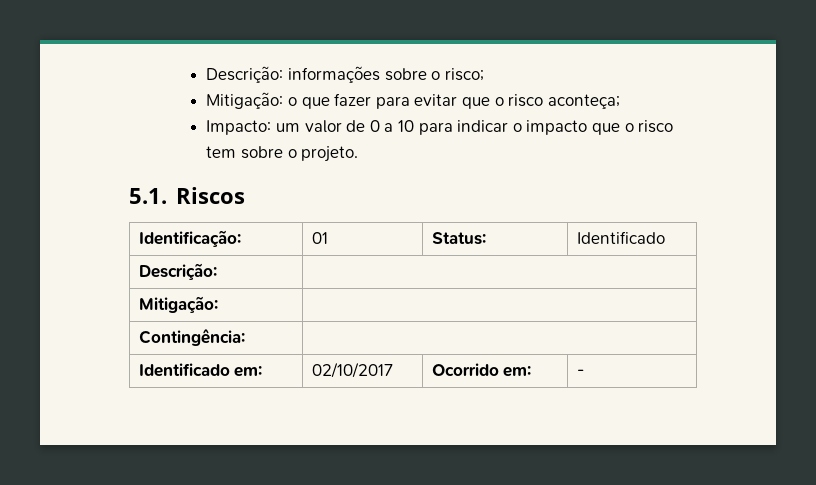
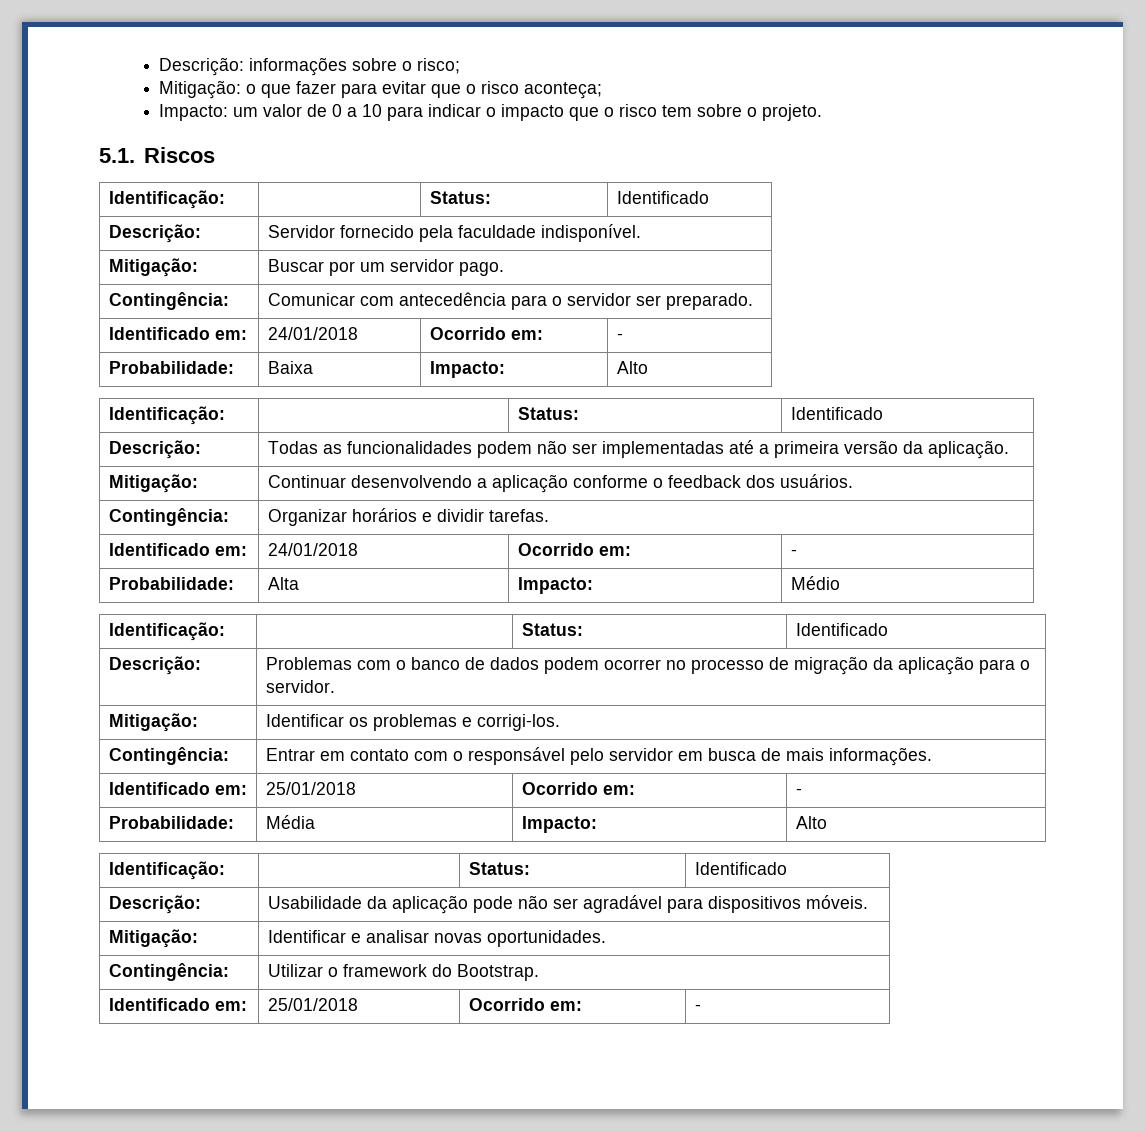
[311,232,328,244] [431,232,486,245] [576,231,665,244] [138,263,217,280] [138,296,218,313] [138,329,245,346] [138,363,263,377] [311,362,393,378] [431,363,532,377] [576,369,584,376] 01 | Status: | Identificado // Descrição: | // Mitigação: | // Contingência: | // Identificado em: | 02/10/2017 | Ocorrido em: | - -> [429,191,491,204] [616,191,709,204] [108,224,201,243] [267,224,641,242] [108,258,198,277] [267,259,504,276] [108,292,229,310] [267,292,753,310] [108,327,247,340] [267,327,358,340] [429,327,543,340] [616,333,623,340] [108,361,234,374] [267,361,313,374] [429,361,505,378] [616,361,648,374] [108,406,225,425] [517,407,579,420] [790,407,883,420] [108,440,201,459] [267,440,1009,459] [108,474,198,493] [267,474,853,493] [108,508,229,526] [267,508,549,526] [108,543,247,556] [267,543,358,556] [517,543,631,556] [790,549,797,556] [108,577,234,590] [267,577,299,590] [517,577,593,594] [790,576,840,590] [108,622,225,641] [521,623,583,636] [795,623,888,636] [108,656,201,675] [265,656,1030,675] [265,680,335,693] [108,713,198,732] [265,714,560,731] [108,747,229,765] [265,747,932,766] [108,782,247,795] [265,782,356,795] [521,782,635,795] [795,788,802,795] [108,816,234,829] [265,815,315,829] [521,816,597,833] [795,816,827,829] [108,861,225,880] [468,862,530,875] [694,862,787,875] [108,895,201,914] [267,895,868,914] [108,929,198,948] [267,930,606,947] [108,963,229,981] [267,964,539,981] [108,998,247,1011] [267,998,358,1011] [468,998,582,1011] [694,1004,701,1011] | Status: | Identificado // Descrição: | Servidor fornecido pela faculdade indisponível. // Mitigação: | Buscar por um servidor pago. // Contingência: | Comunicar com antecedência para o servidor ser preparado. // Identificado em: | 24/01/2018 | Ocorrido em: | - // Probabilidade: | Baixa | Impacto: | Alto // Identificação: | | Status: | Identificado // Descrição: | Todas as funcionalidades podem não ser implementadas até a primeira versão da aplicação. // Mitigação: | Continuar desenvolvendo a aplicação conforme o feedback dos usuários. // Contingência: | Organizar horários e dividir tarefas. // Identificado em: | 24/01/2018 | Ocorrido em: | - // Probabilidade: | Alta | Impacto: | Médio // Identificação: | | Status: | Identificado // Descrição: | Problemas com o banco de dados podem ocorrer no processo de migração da aplicação para o servidor. // Mitigação: | Identificar os problemas e corrigi-los. // Contingência: | Entrar em contato com o responsável pelo servidor em busca de mais informações. // Identificado em: | 25/01/2018 | Ocorrido em: | - // Probabilidade: | Média | Impacto: | Alto // Identificação: | | Status: | Identificado // Descrição: | Usabilidade da aplicação pode não ser agradável para dispositivos móveis. // Mitigação: | Identificar e analisar novas oportunidades. // Contingência: | Utilizar o framework do Bootstrap. // Identificado em: | 25/01/2018 | Ocorrido em: | -

